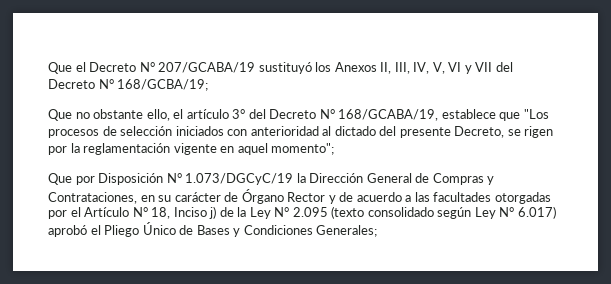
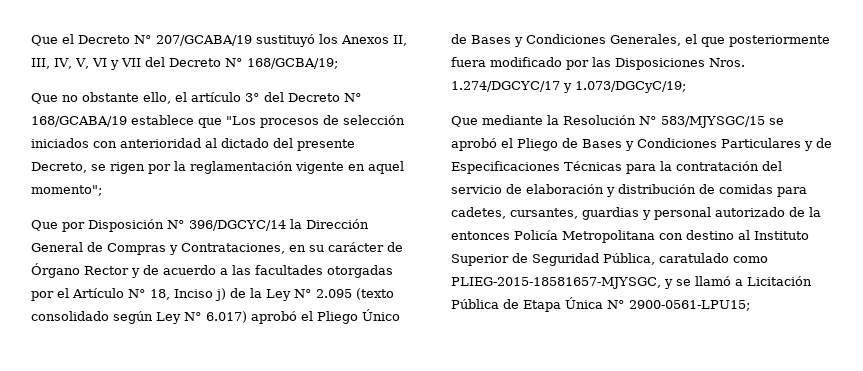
[338,109,439,121] 168/GCABA/19, -> [31,116,127,127] 168/GCABA/19
[185,173,294,185] 1.073/DGCyC/19 -> [189,220,286,231] 396/DGCYC/14
[316,225,378,237] Generales; -> [610,34,830,47] [451,57,745,70] [451,81,686,93] [451,115,784,128] [451,138,832,151] [451,161,782,174] [451,184,807,197] [451,207,821,220] [451,230,809,243] [451,253,768,266] [451,276,812,289] [451,297,750,312] Generales, el que posteriormente fuera modificado por las Disposiciones Nros. 1.274/DGCYC/17 y 1.073/DGCyC/19; // Que mediante la Resolución N° 583/MJYSGC/15 se aprobó el Pliego de Bases y Condiciones Particulares y de Especificaciones Técnicas para la contratación del servicio de elaboración y distribución de comidas para cadetes, cursantes, guardias y personal autorizado de la entonces Policía Metropolitana con destino al Instituto Superior de Seguridad Pública, caratulado como PLIEG-2015-18581657-MJYSGC, y se llamó a Licitación Pública de Etapa Única N° 2900-0561-LPU15;

